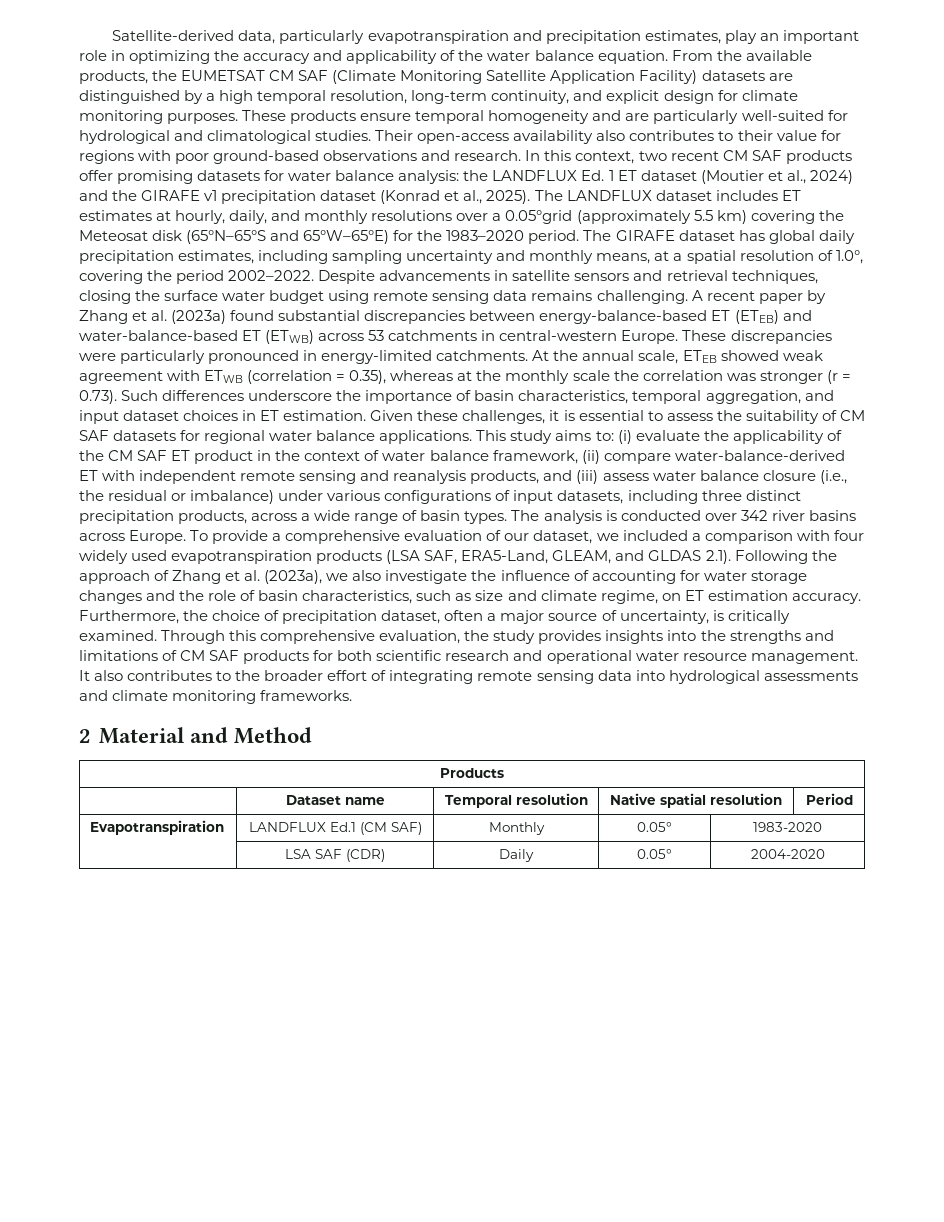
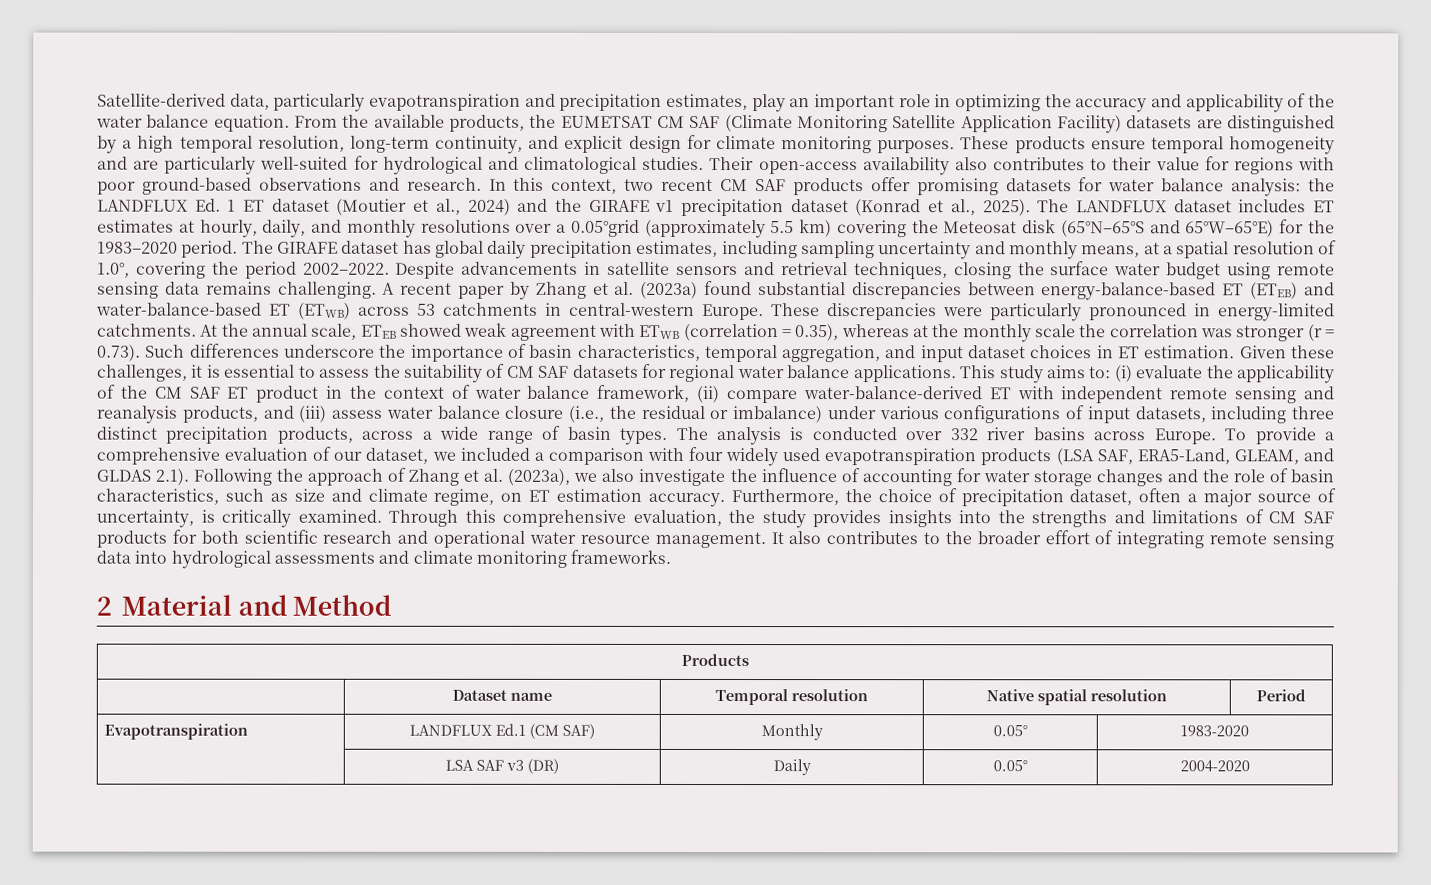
[740,510,768,521] 342 -> [950,428,979,441] 332
[346,849,385,862] (CDR) -> [506,758,559,774] v3 (DR)

